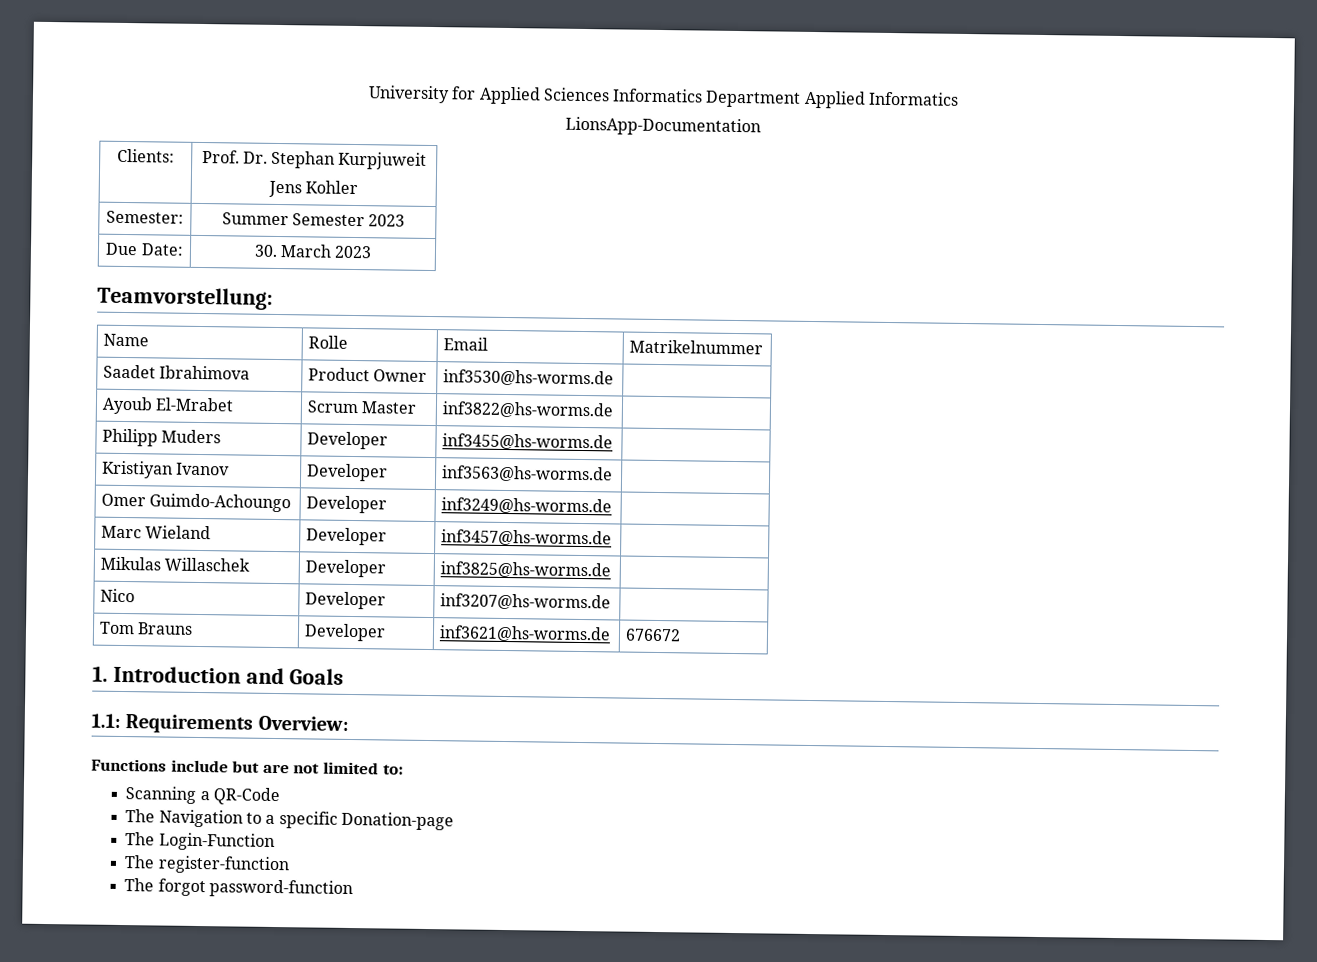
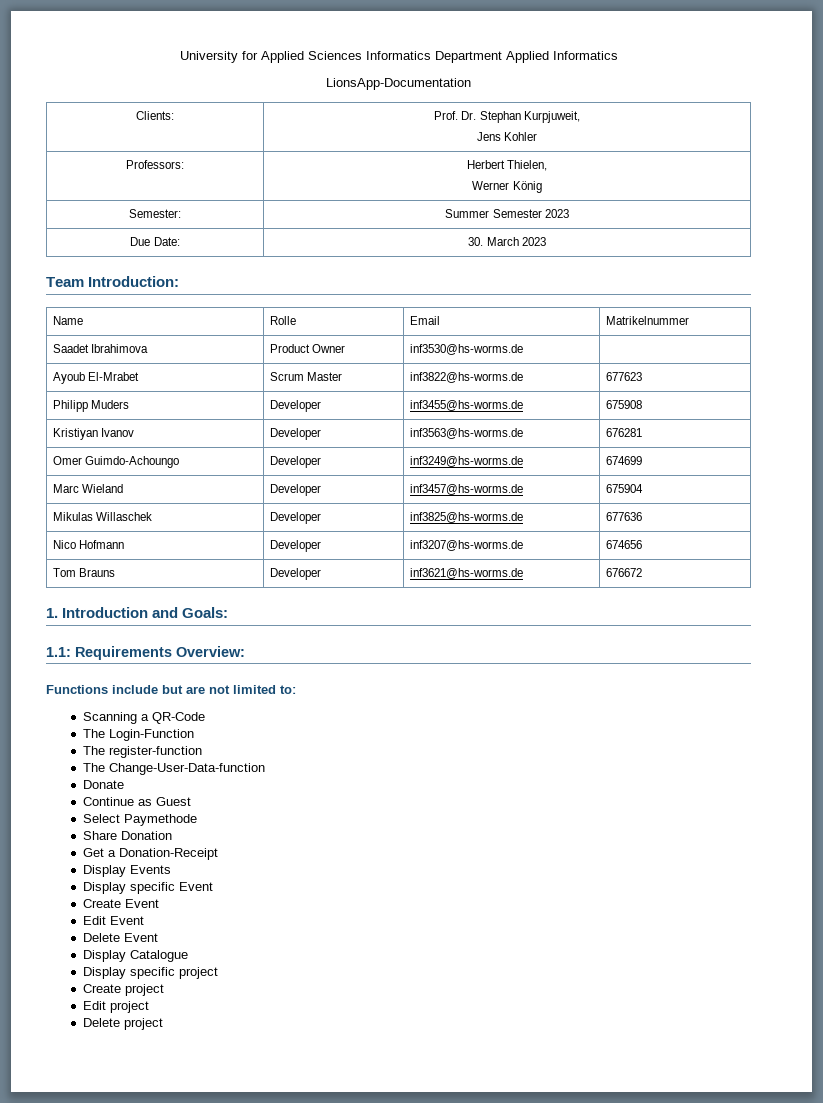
[338,151,428,170] Kurpjuweit -> [523,111,580,123] Kurpjuweit,
(359, 187) none -> [126,160,184,169] [466,160,548,171] [472,181,542,193] // Professors: | Herbert Thielen, // Werner König
[97,286,273,310] Teamvorstellung: -> [46,276,180,287] Team Introduction:
(615, 410) none -> [605,372,642,381] 677623
(614, 442) none -> [605,400,642,409] 675908
(614, 474) none -> [605,428,642,437] 676281
(613, 506) none -> [605,456,642,465] 674699
(613, 538) none -> [605,484,643,493] 675904
(612, 570) none -> [605,512,642,521] 677636
(136, 595) none -> [78,540,124,549] Hofmann
(612, 602) none -> [605,540,642,549] 674656
[289,668,345,685] Goals -> [182,607,229,618] Goals:
[125,809,454,831] // The Navigation to a specific Donation-page -> (206, 718) none
[157,878,353,899] forgot password-function -> [109,763,266,775] [83,780,125,789] [83,797,192,806] [83,814,198,826] [83,831,173,840] [83,848,219,860] [83,865,172,877] [83,882,214,894] [83,899,160,908] [83,916,145,925] [83,933,159,942] [83,950,189,962] [83,967,219,979] [83,984,165,996] [83,1001,150,1013] [83,1018,164,1030] Change-User-Data-function // Donate // Continue as Guest // Select Paymethode // Share Donation // Get a Donation-Receipt // Display Events // Display specific Event // Create Event // Edit Event // Delete Event // Display Catalogue // Display specific project // Create project // Edit project // Delete project

